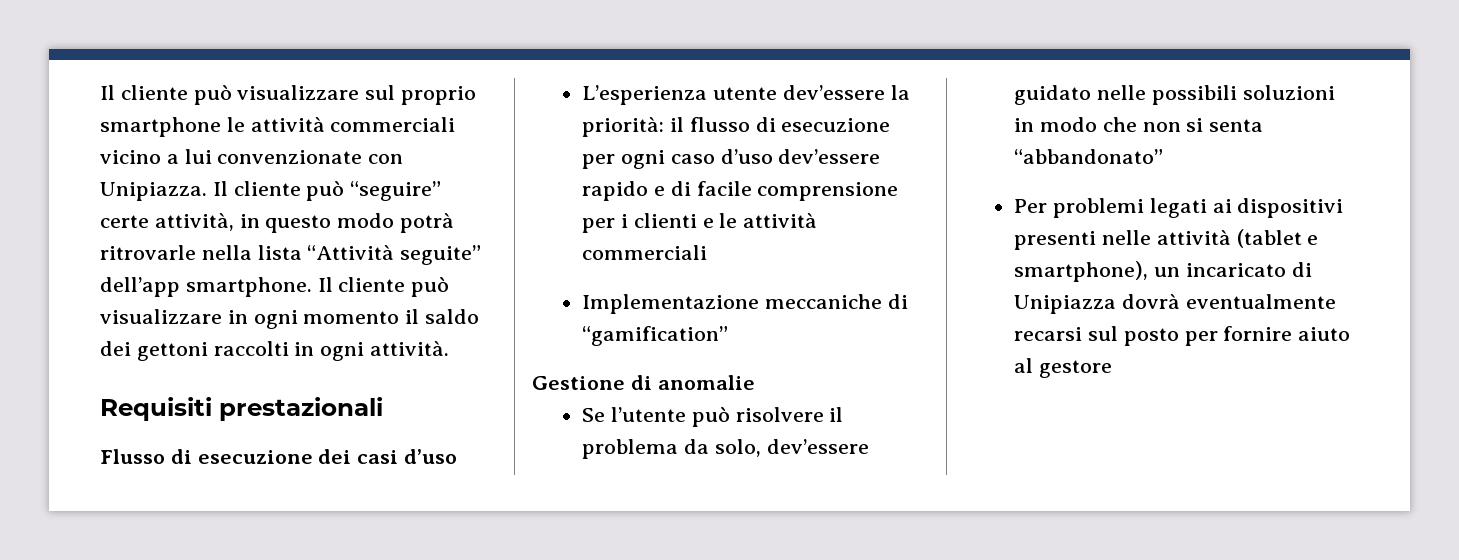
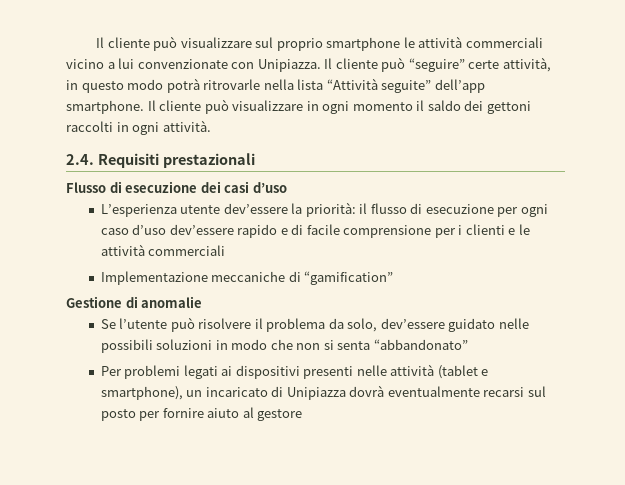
(450, 348) none -> [66,154,94,165] 2.4.

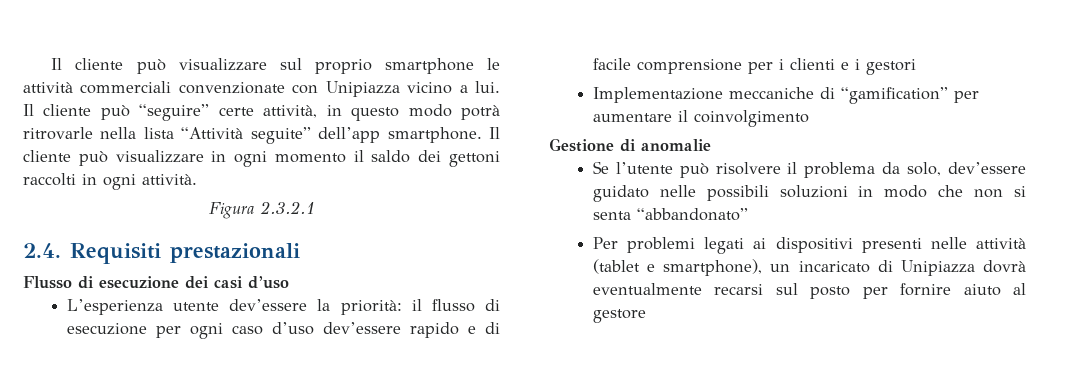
[66,58,321,72] vicino a lui convenzionate con Unipiazza. -> [178,81,501,97] convenzionate con Unipiazza vicino a lui.
(211, 126) none -> [208,201,315,219] // Figura 2.3.2.1
[518,224,530,235] [100,244,226,256] le attività commerciali -> [854,59,916,75] i gestori
(394, 278) none -> [953,91,979,103] [592,110,809,127] per aumentare il coinvolgimento

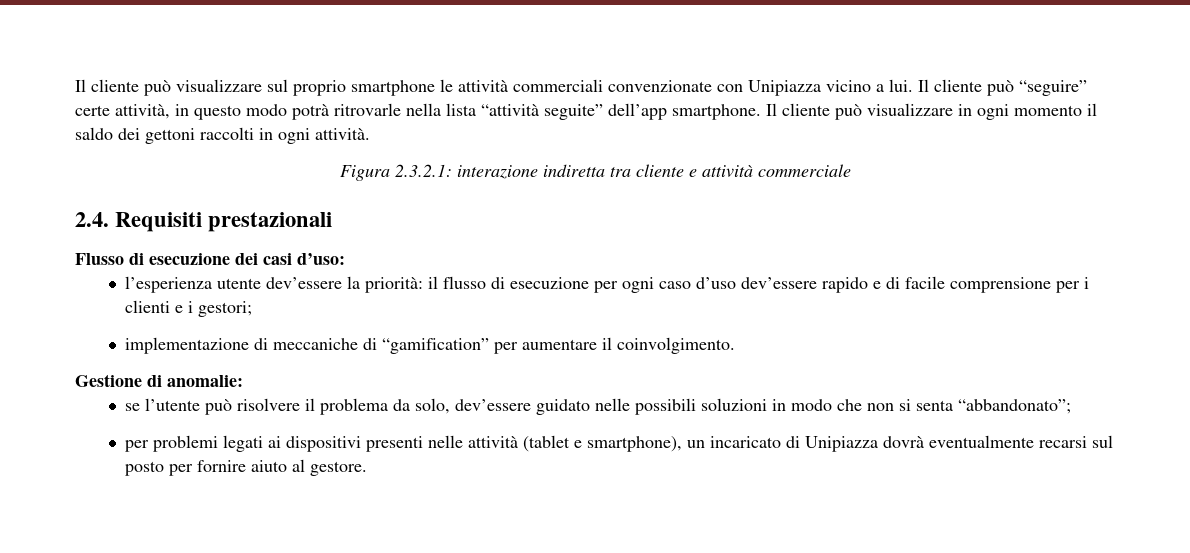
[181,127,244,139] “Attività -> [481,104,539,116] “attività
[259,201,315,214] 2.3.2.1 -> [394,164,851,179] 2.3.2.1: interazione indiretta tra cliente e attività commerciale
[248,276,289,289] [66,299,163,315] d’uso // L’esperienza -> [297,253,345,265] [124,276,212,293] d’uso: // l’esperienza
[865,59,916,75] [592,87,723,103] gestori // Implementazione -> [197,301,252,317] [124,337,268,354] gestori; // implementazione di
[693,110,809,127] coinvolgimento -> [616,337,735,354] coinvolgimento.
[641,139,711,151] [592,161,609,174] anomalie // Se -> [167,375,243,387] [124,403,140,411] anomalie: // se
[636,208,748,221] [592,237,618,249] “abbandonato” // Per -> [957,399,1071,414] [124,440,149,452] “abbandonato”; // per
[592,309,646,323] gestore -> [309,461,367,476] gestore.

